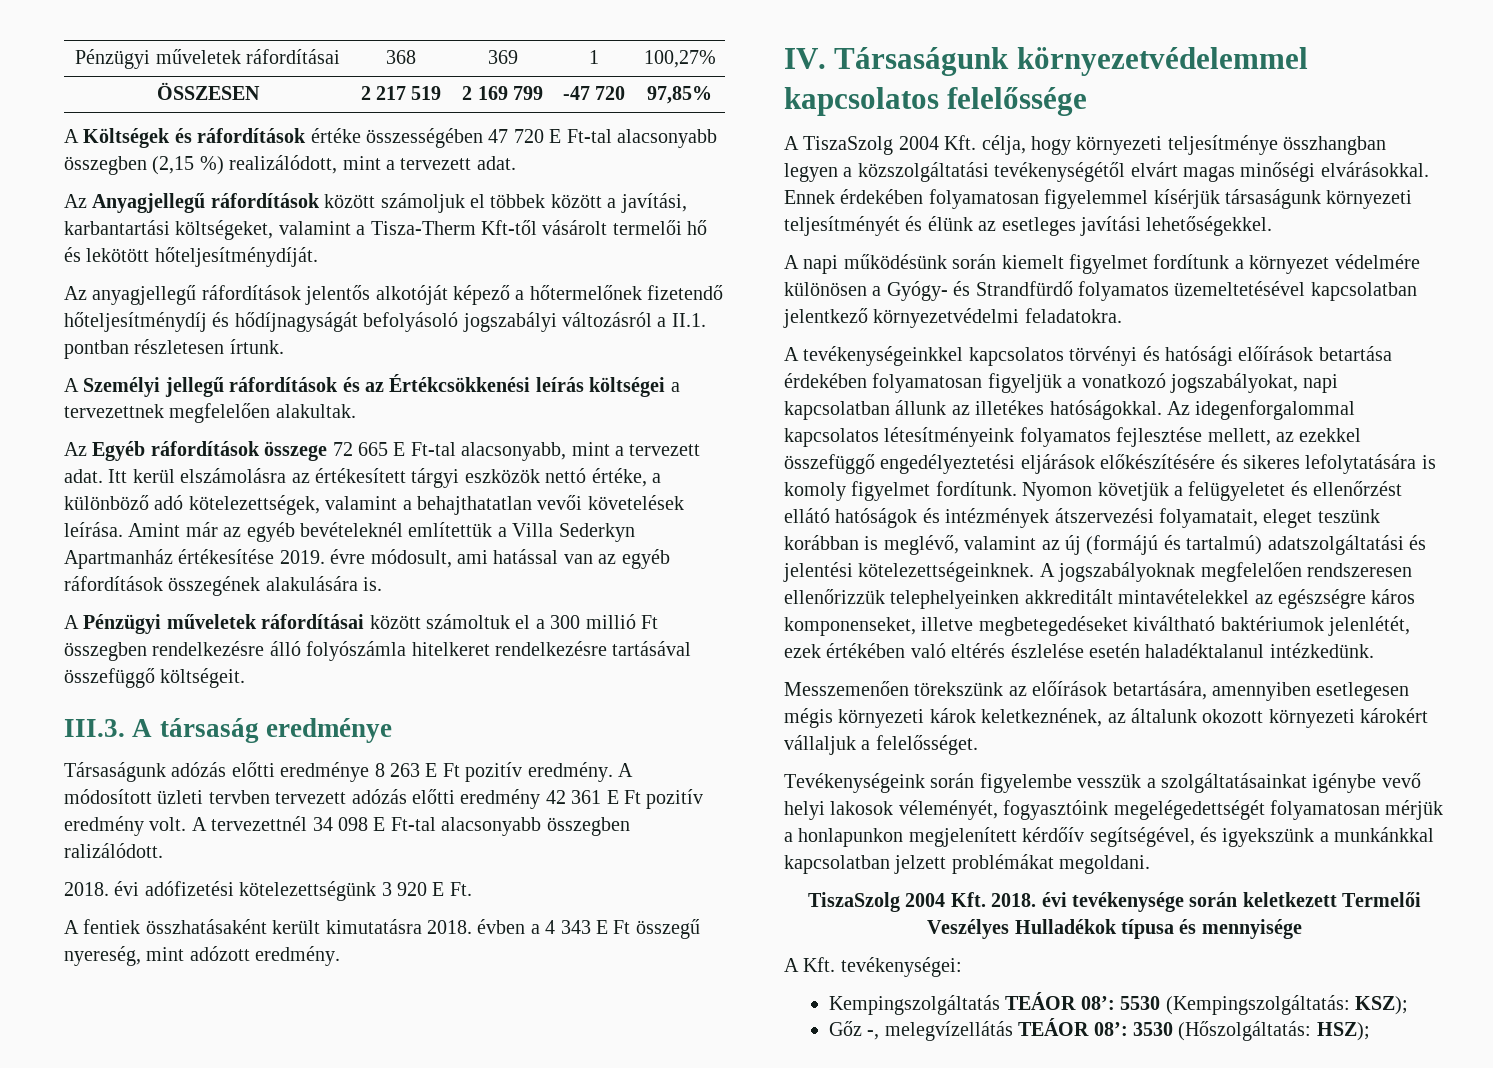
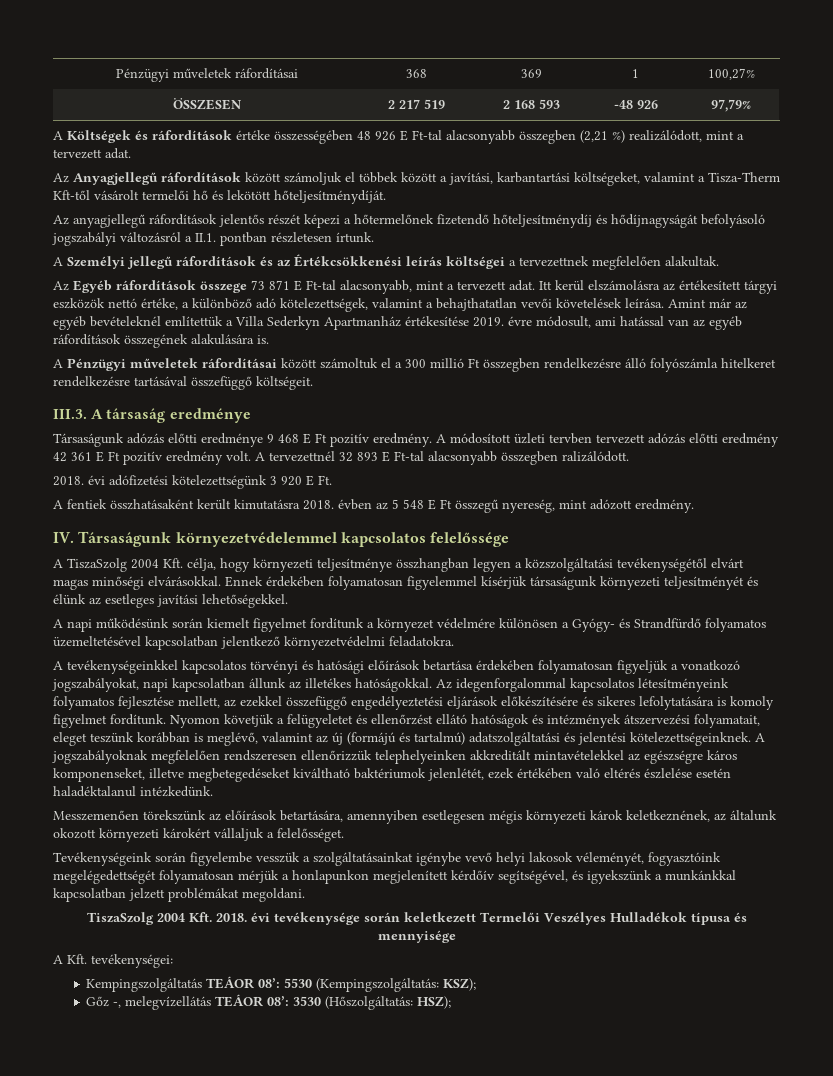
[477,86,543,100] [562,86,626,100] [647,86,712,104] 169 799 | -47 720 | 97,85% -> [513,99,560,109] [613,100,658,109] [711,99,751,112] 168 593 | -48 926 | 97,79%
[488,129,717,148] [64,156,195,175] 47 720 E Ft-tal alacsonyabb összegben (2,15 -> [357,130,608,144] 48 926 E Ft-tal alacsonyabb összegben (2,21
[375,285,510,305] alkotóját képező -> [268,214,340,228] részét képezi
[332,442,388,456] 72 665 -> [251,280,290,290] 73 871
[374,763,420,777] 8 263 -> [267,434,299,443] 9 468
[312,817,368,831] 34 098 -> [339,452,378,462] 32 893
[530,920,591,934] a 4 343 -> [376,499,424,510] az 5 548

